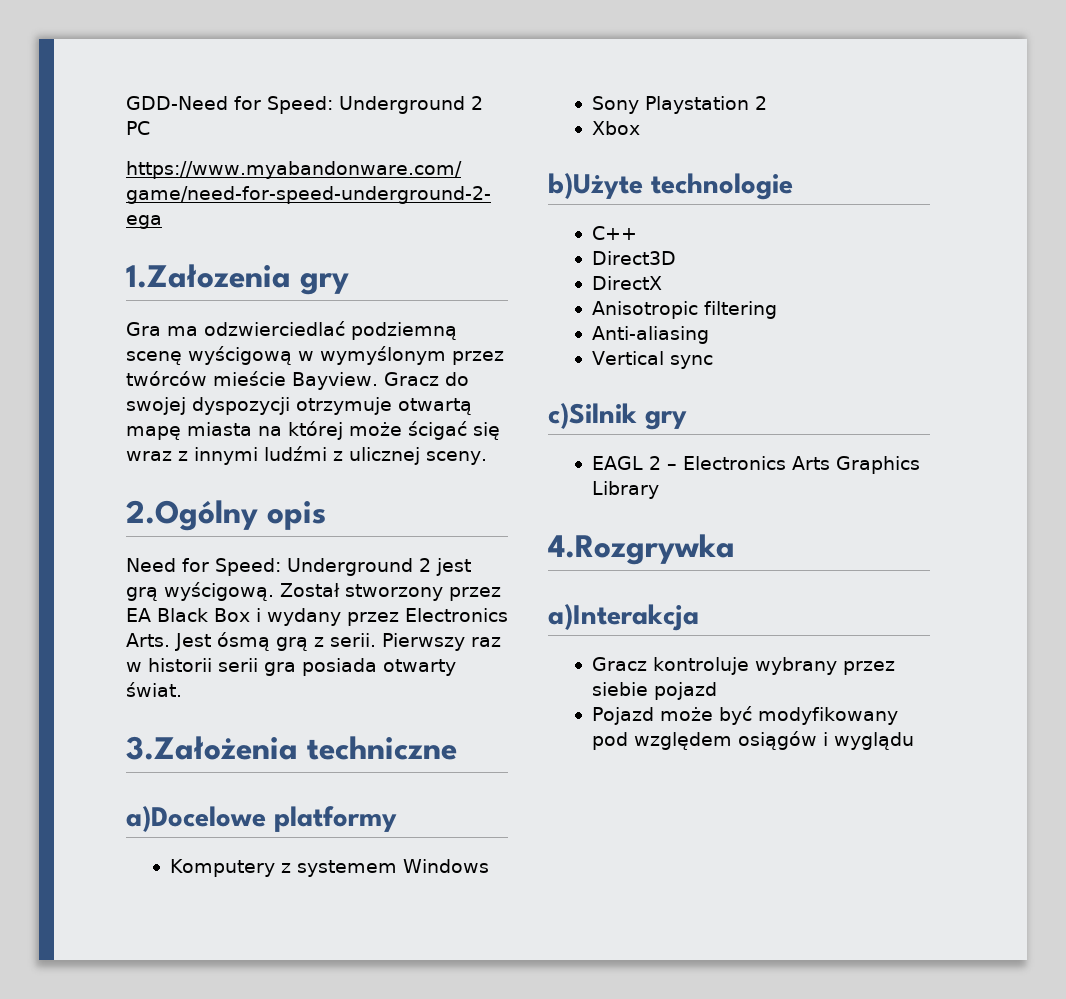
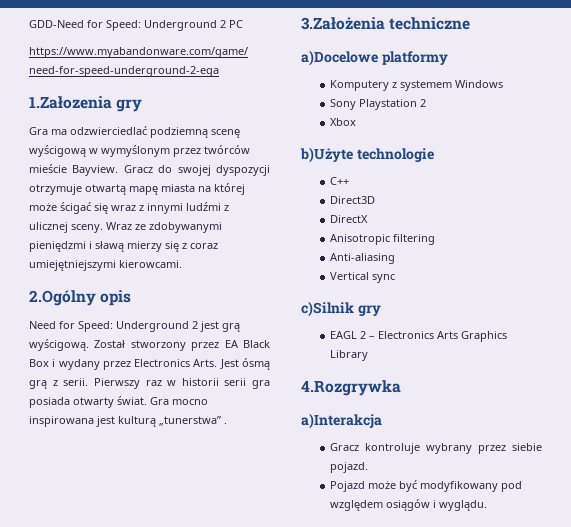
(487, 458) none -> [106,222,222,233] [29,241,218,252] [29,260,182,271] Wraz ze zdobywanymi pieniędzmi i sławą mierzy się z coraz umiejętniejszymi kierowcami.
(182, 689) none -> [150,397,208,405] [29,416,227,427] Gra mocno inspirowana jest kulturą „tunerstwa” .
[653,682,717,700] pojazd -> [330,462,369,473] pojazd.
[833,732,914,750] wyglądu -> [439,500,488,511] wyglądu.

